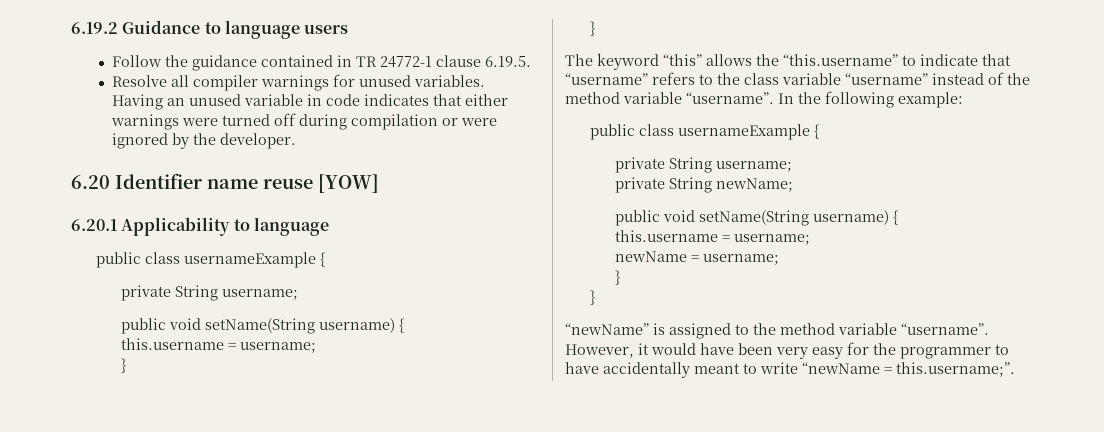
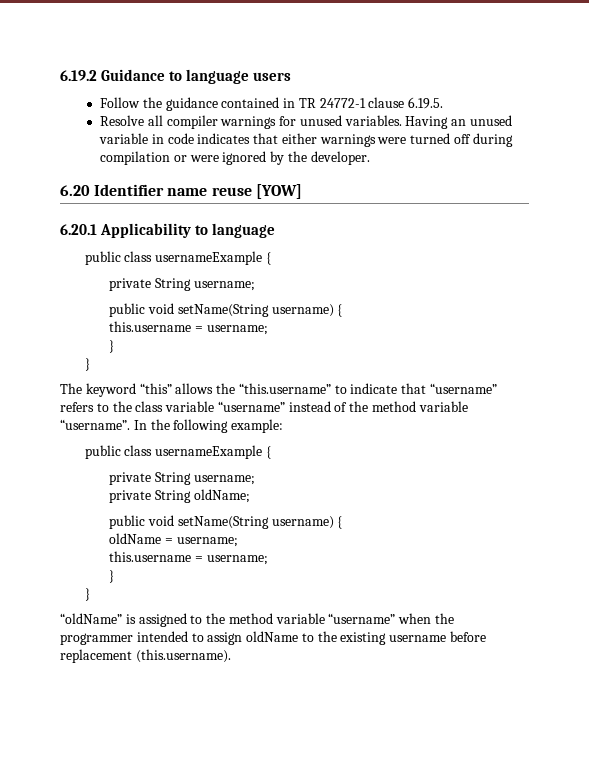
[716,178,794,192] [615,210,899,226] [615,230,811,245] [615,251,780,265] [615,270,621,285] [590,290,596,305] [565,323,649,335] newName; // public void setName(String username) { // this.username = username; // newName = username; // } // } // “newName” -> [193,489,250,503] [109,515,343,529] [109,533,238,547] [109,551,268,565] [109,570,115,583] [84,588,90,601] [60,613,122,624] oldName; // public void setName(String username) { // oldName = username; // this.username = username; // } // } // “oldName”
[901,323,989,335] [565,342,1009,359] [565,362,1015,378] “username”. However, it would have been very easy for the programmer to have accidentally meant to write “newName = this.username;”. -> [328,613,455,624] [60,631,487,645] [60,649,231,663] “username” when the programmer intended to assign oldName to the existing username before replacement (this.username).

